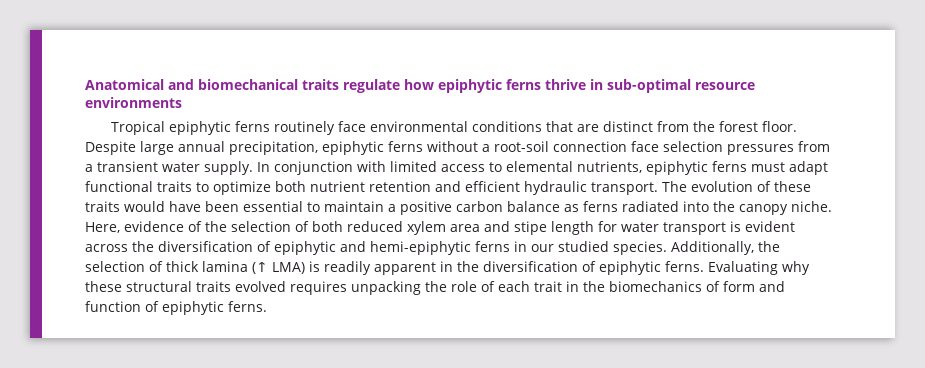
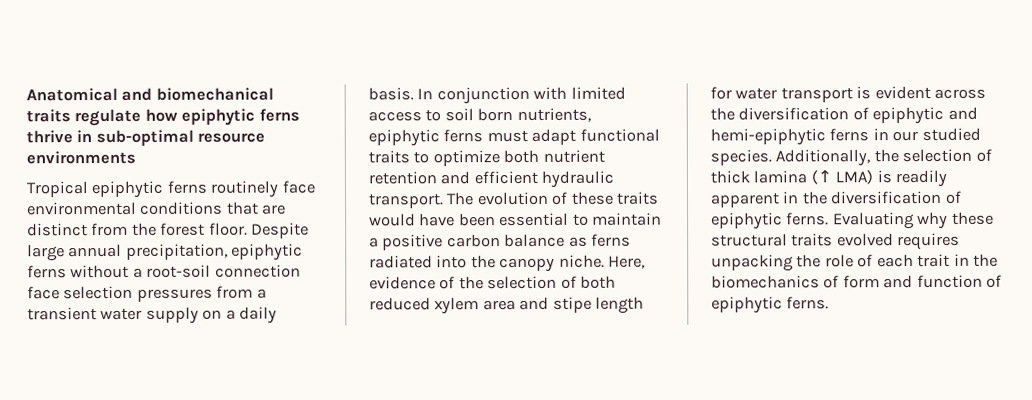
[204,161,253,175] supply. -> [145,306,278,324] [368,87,414,101] supply on a daily basis.
[506,161,573,172] elemental -> [444,108,514,122] soil born

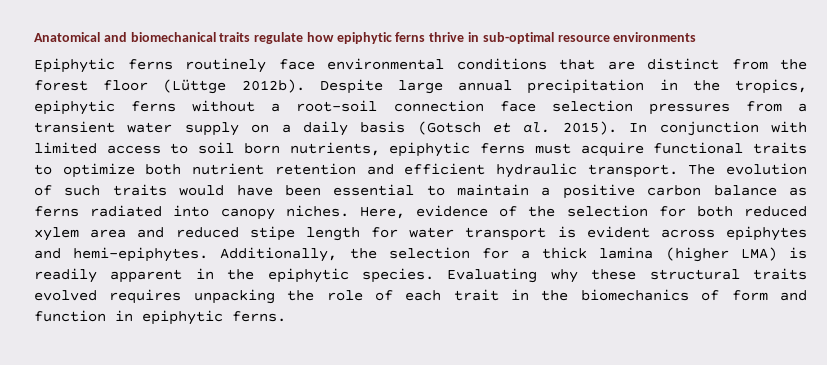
[26,180,164,199] Tropical epiphytic -> [34,58,115,73] Epiphytic
[208,222,310,239] [27,243,228,262] floor. Despite large annual precipitation, -> [103,79,808,94] floor (Lüttge 2012b). Despite large annual precipitation in the tropics,
[368,87,414,101] basis. -> [360,121,617,135] basis (Gotsch et al. 2015).
[531,128,577,145] adapt -> [580,142,644,157] acquire
[570,191,614,205] these -> [64,185,101,196] such
[470,254,605,273] the canopy niche. -> [220,205,349,220] canopy niches.
[560,275,577,289] of -> [658,206,686,217] for
(550, 303) none -> [175,227,239,238] reduced
[710,106,978,125] [710,127,981,146] [710,149,772,166] the diversification of epiphytic and hemi-epiphytic ferns in our studied species. -> [725,226,807,241] [34,247,209,262] epiphytes and hemi-epiphytes.
[975,148,992,162] of -> [481,248,531,259] for a
[810,170,832,185] (↑ -> [665,247,729,262] (higher
[830,190,962,205] [711,212,830,230] diversification of epiphytic ferns. -> [267,268,434,283] epiphytic species.
[986,274,1003,288] of -> [115,310,133,322] in

